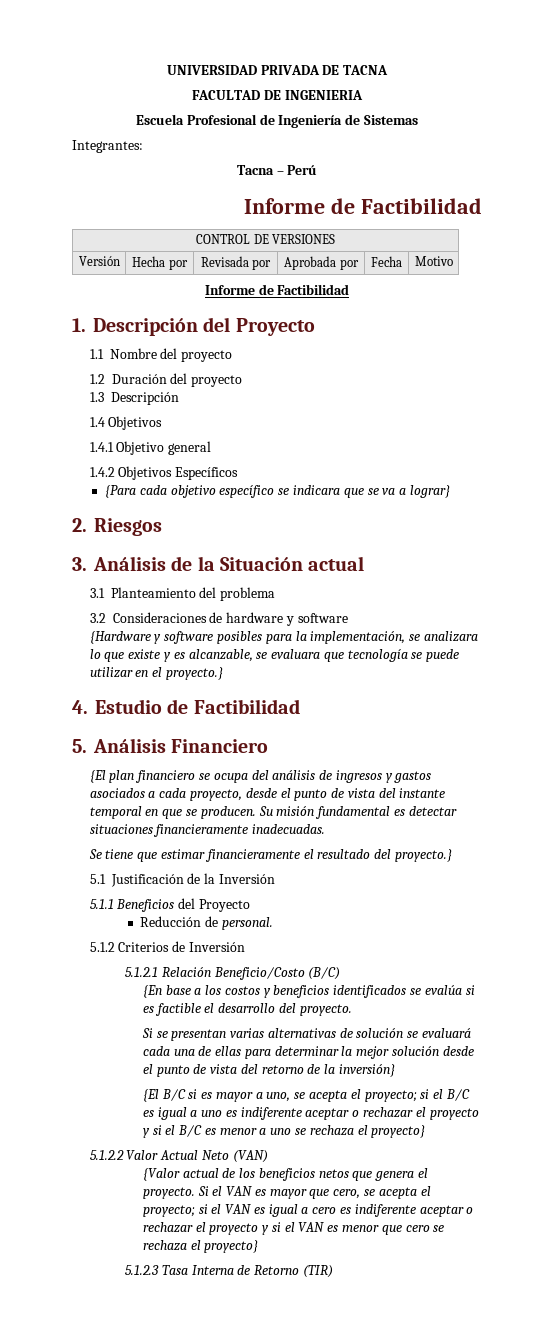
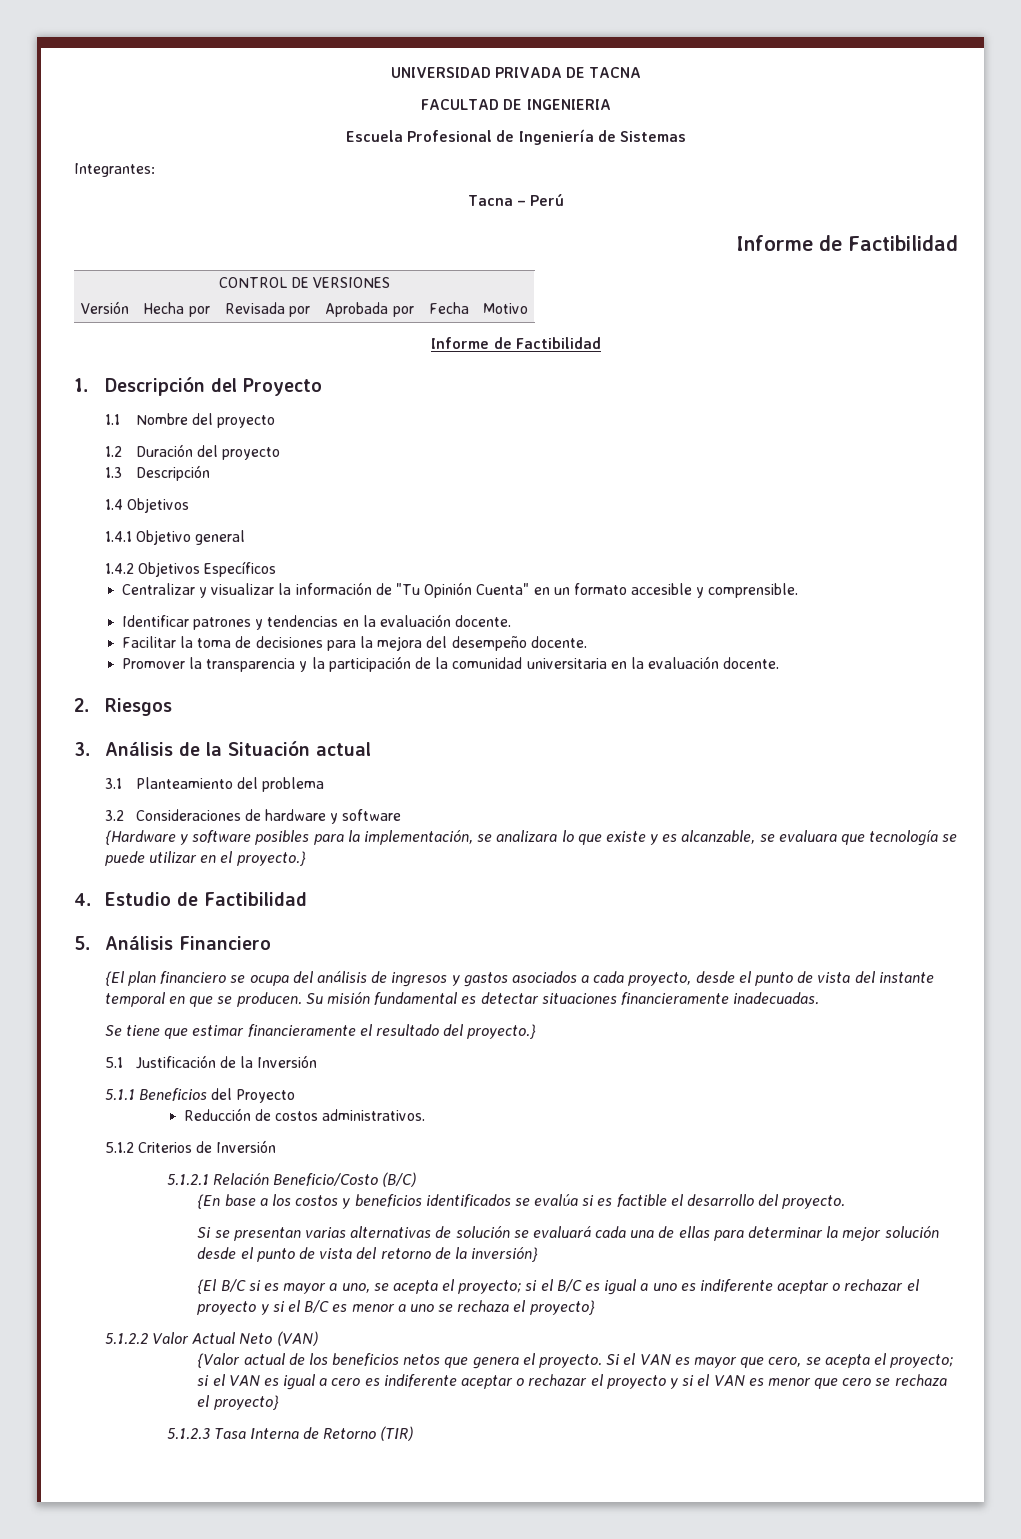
[105,485,450,498] {Para cada objetivo específico se indicara que se va a lograr} -> [121,582,799,598] [121,614,512,630] [121,636,587,651] [121,656,780,672] Centralizar y visualizar la información de "Tu Opinión Cuenta" en un formato accesible y comprensible. // Identificar patrones y tendencias en la evaluación docente. // Facilitar la toma de decisiones para la mejora del desempeño docente. // Promover la transparencia y la participación de la comunidad universitaria en la evaluación docente.
[222,917,274,930] personal. -> [274,1109,426,1121] costos administrativos.

